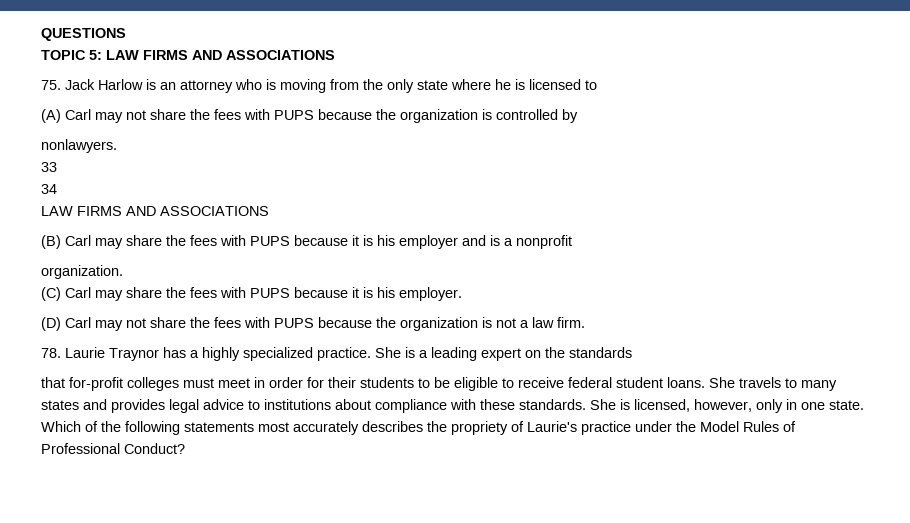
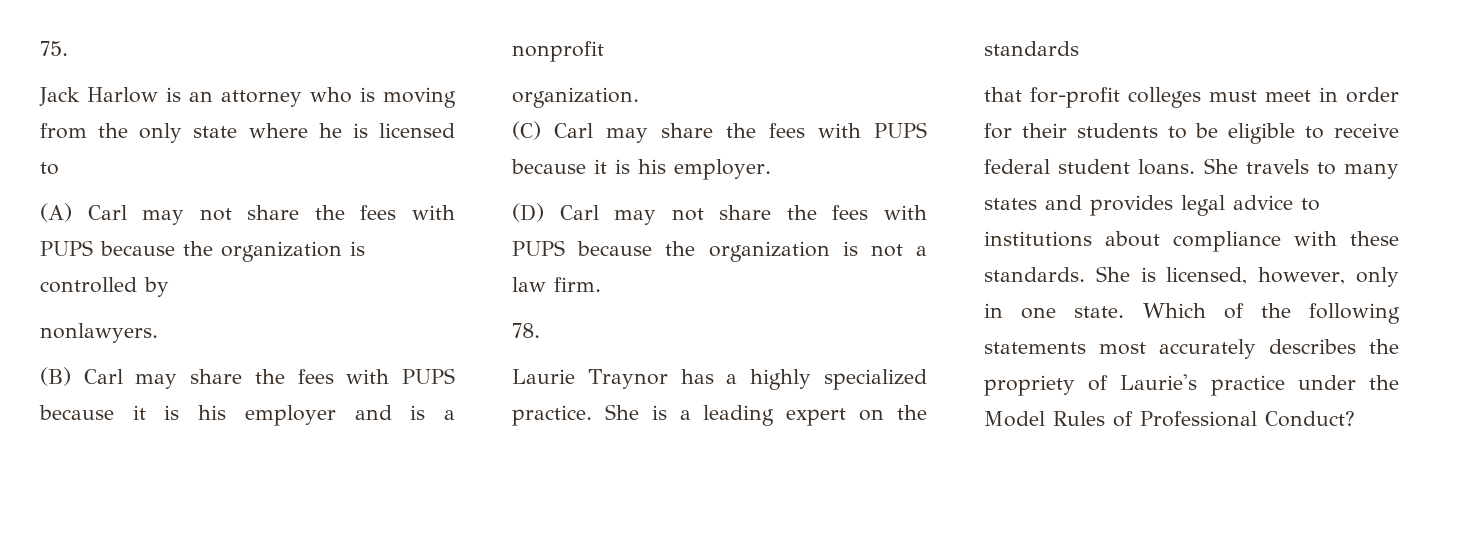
[41,28,126,41] [41,50,335,60] [41,80,61,90] QUESTIONS // TOPIC 5: LAW FIRMS AND ASSOCIATIONS // 75. -> [40,41,68,56] 75. //
[41,162,57,172] [41,184,57,194] [41,206,269,216] // 33 // 34 // LAW FIRMS AND ASSOCIATIONS -> (158, 333) none
(61, 353) none -> (540, 330) //

